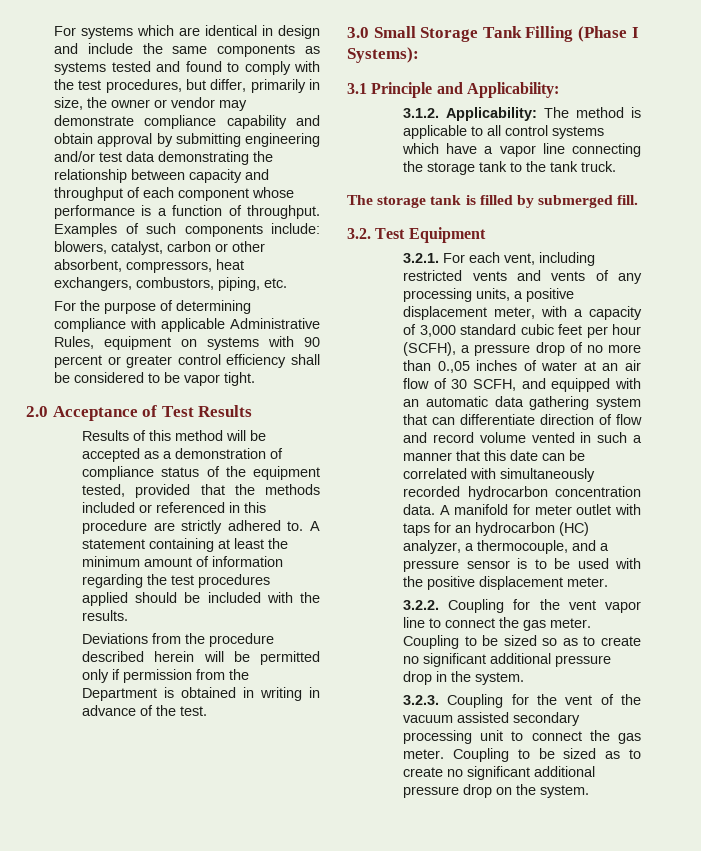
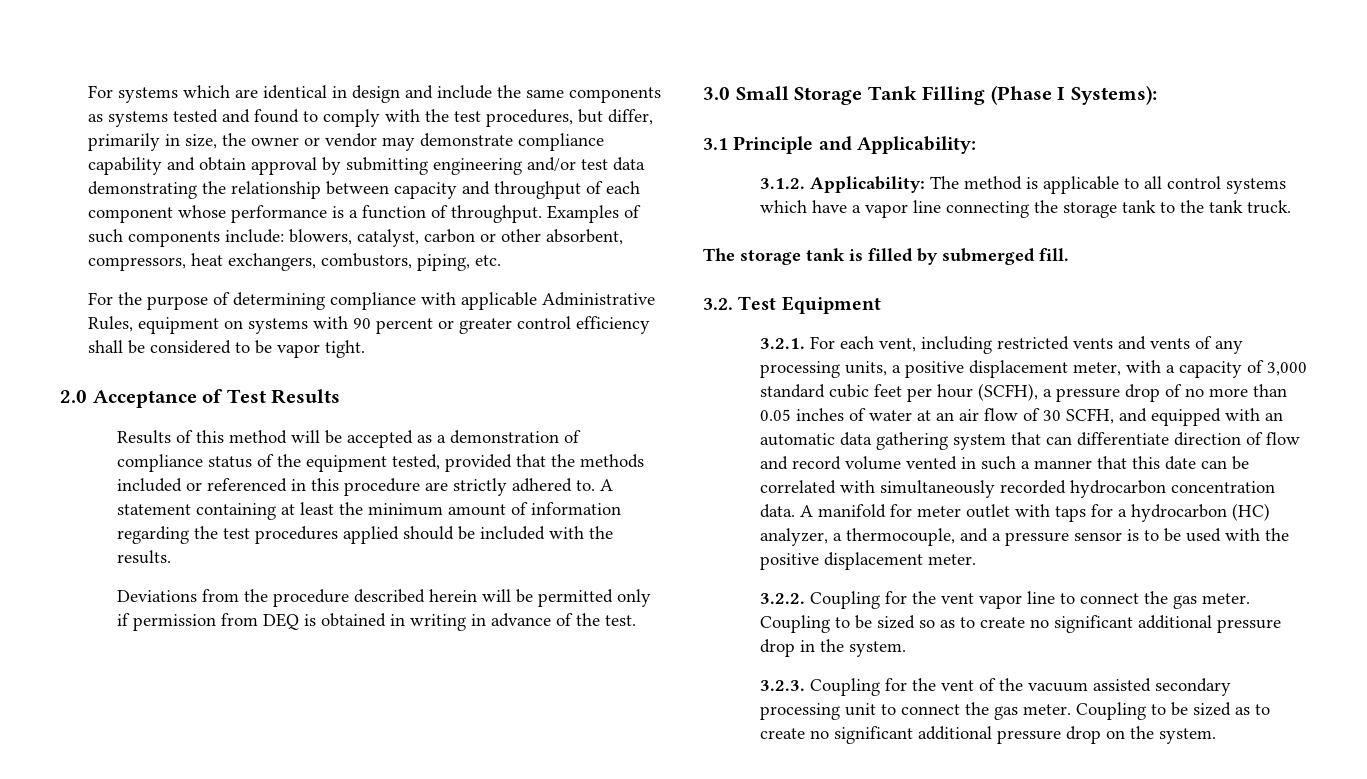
[229,669,250,680] [82,688,158,701] the Department -> [262,613,299,630] DEQ
[437,361,470,373] 0.,05 -> [759,409,791,421] 0.05
[455,525,472,533] an -> [1117,509,1127,517] a

